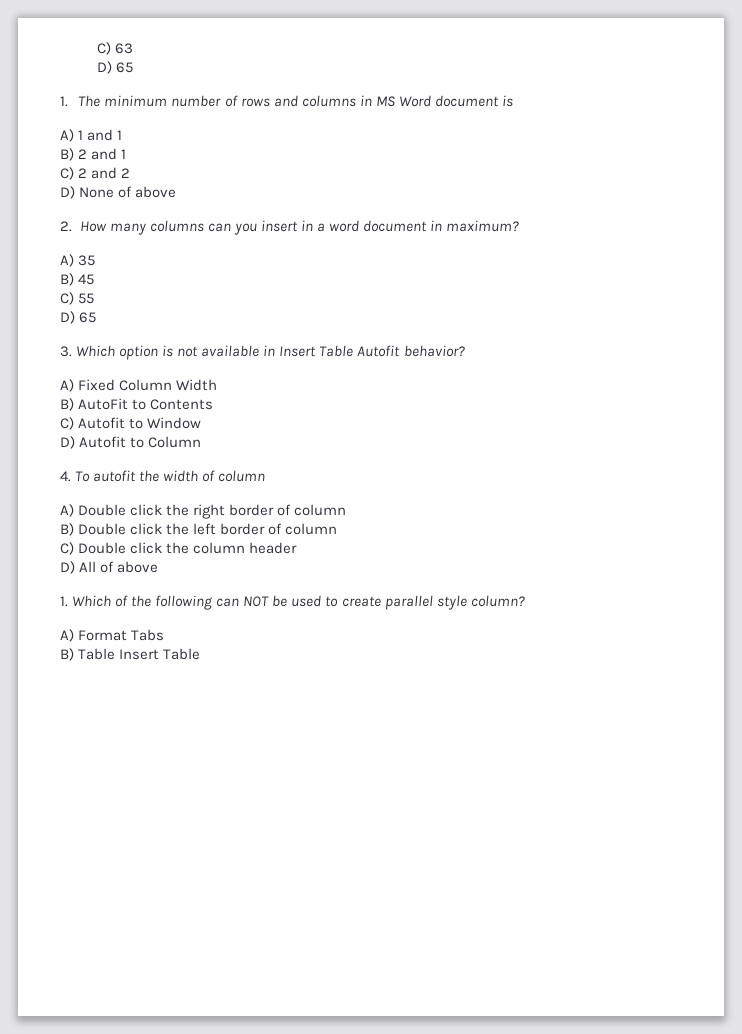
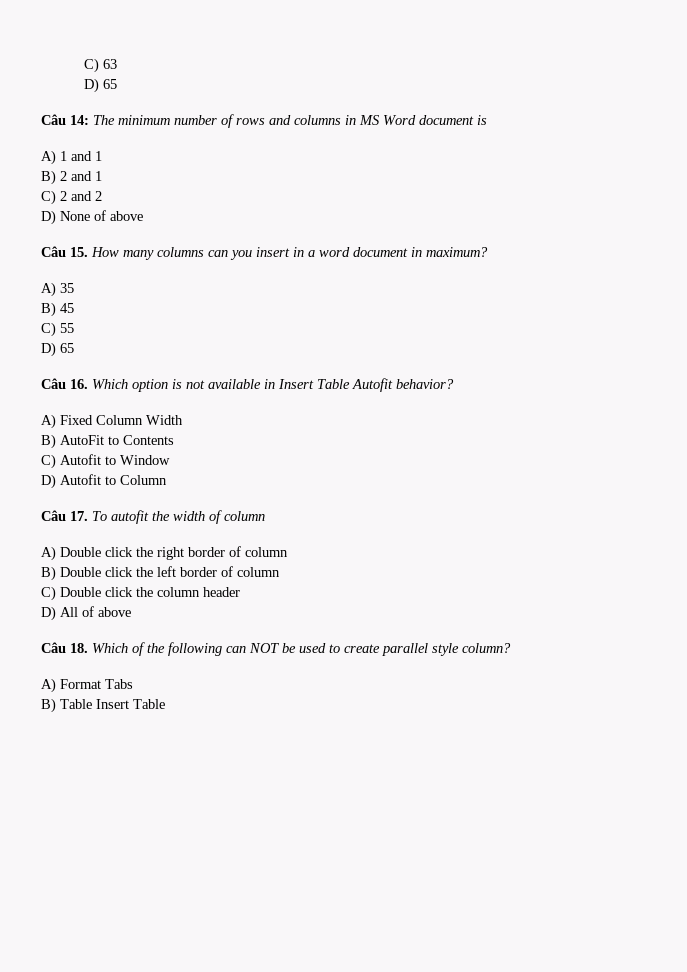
[60,96,68,107] 1. -> [41,114,89,125] Câu 14:
[60,221,72,232] 2. -> [41,246,88,257] Câu 15.
[60,346,72,357] 3. -> [41,378,88,389] Câu 16.
[60,471,71,482] 4. -> [41,510,88,521] Câu 17.
[60,596,68,607] 1. -> [41,642,88,653] Câu 18.

